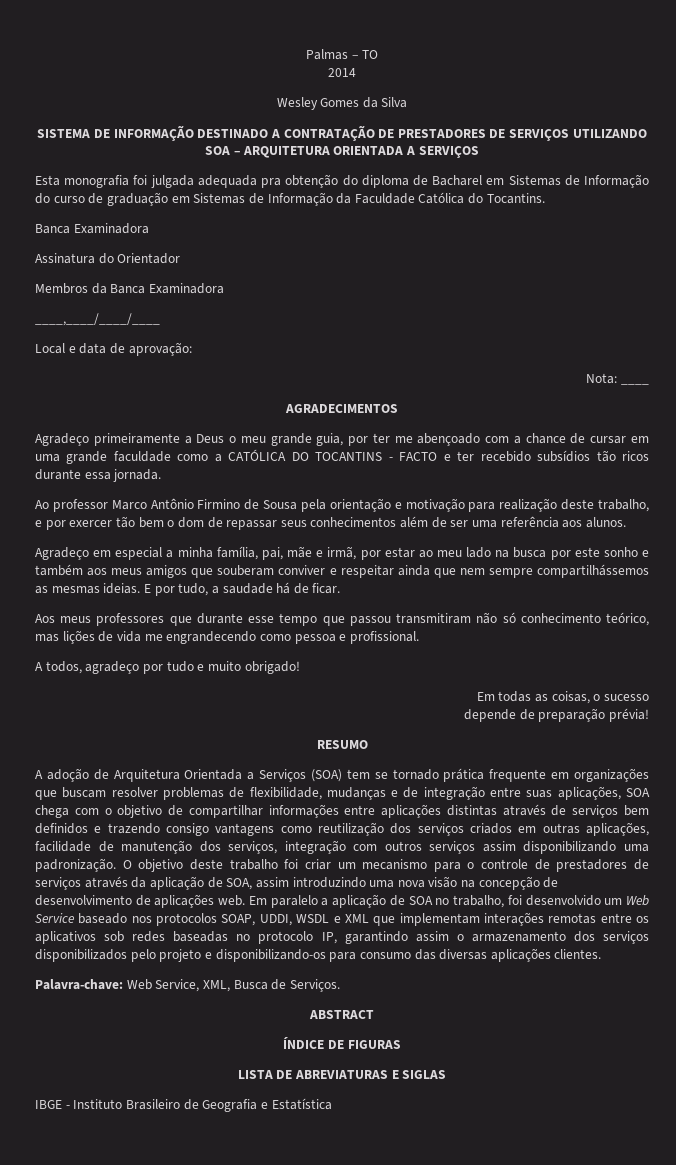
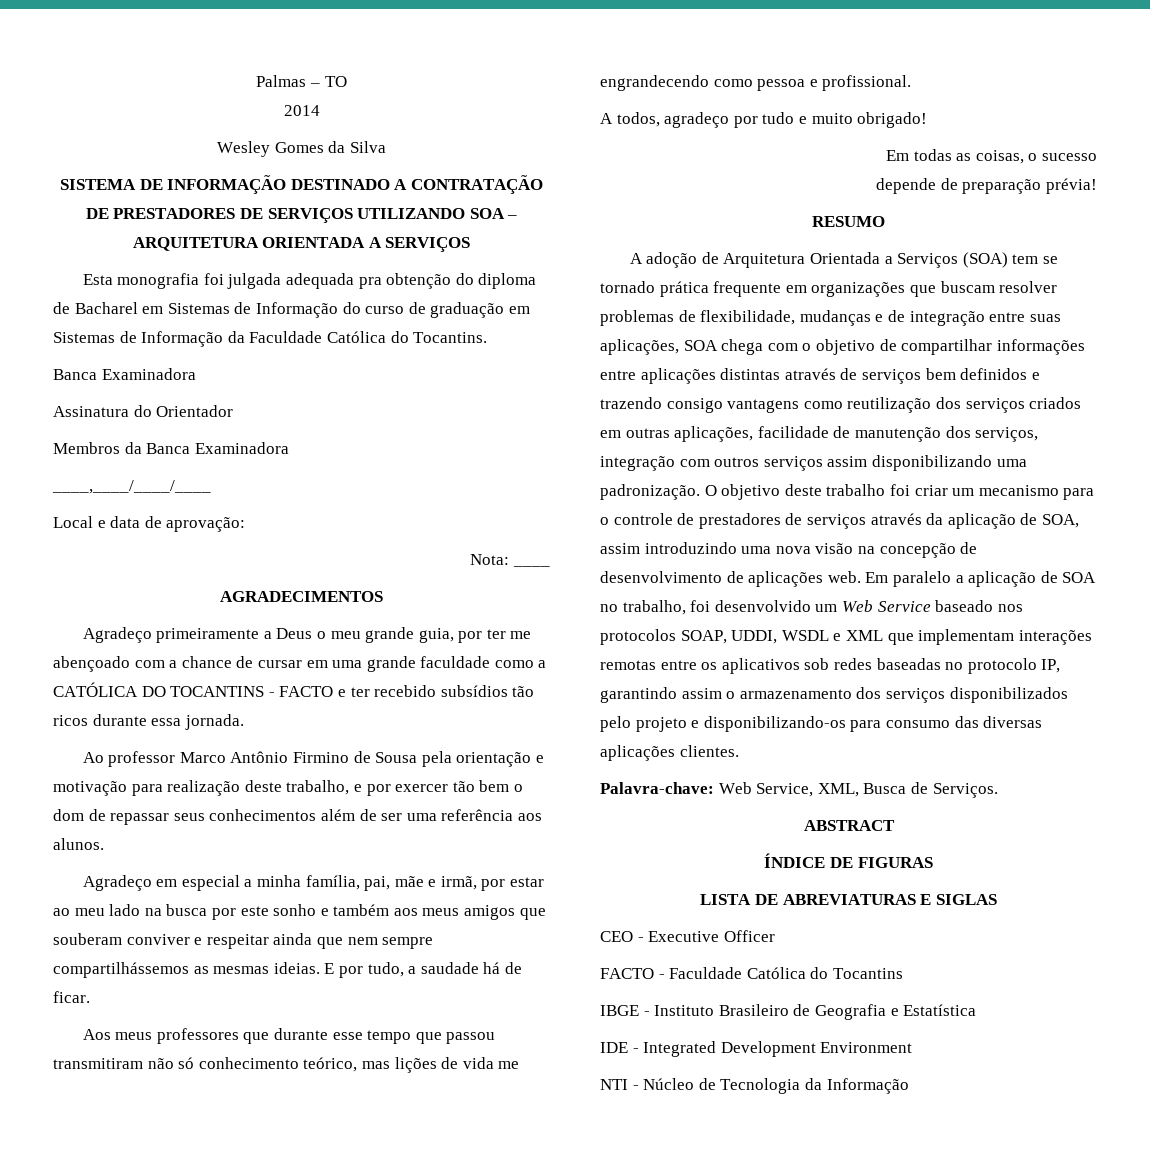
(447, 1074) none -> [600,930,775,942] [600,967,903,979] // CEO - Executive Officer // FACTO - Faculdade Católica do Tocantins
(332, 1104) none -> [600,1041,913,1057] [600,1078,909,1094] // IDE - Integrated Development Environment // NTI - Núcleo de Tecnologia da Informação

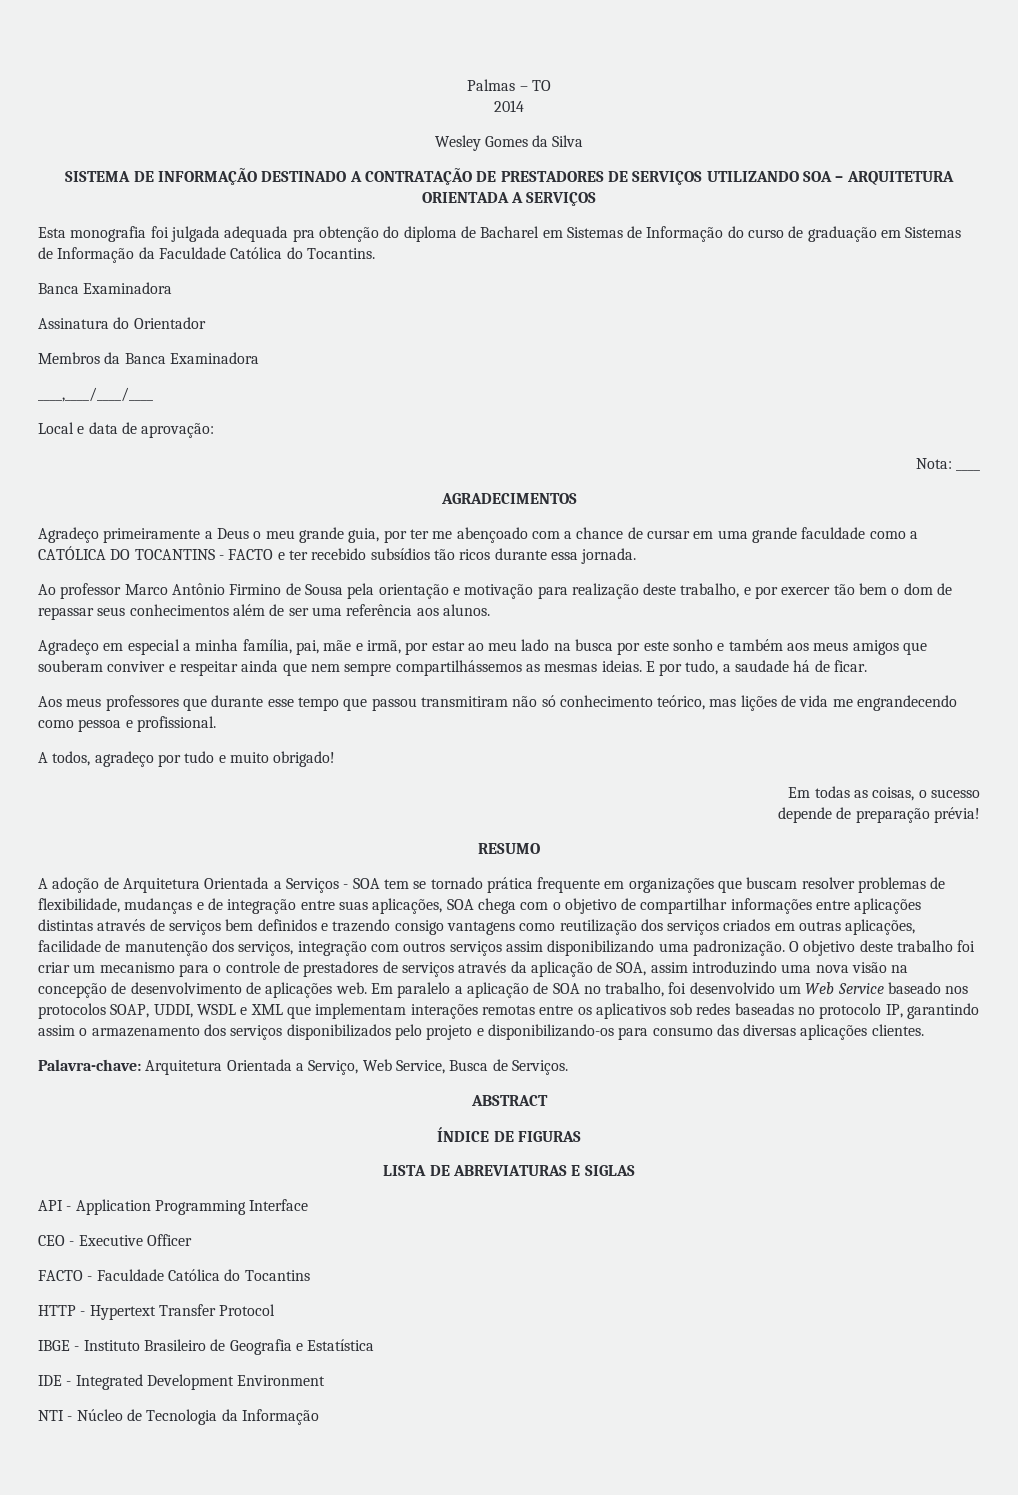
[962,252,1008,268] (SOA) -> [343,878,380,889] - SOA
(714, 788) none -> [145,1059,359,1075] Arquitetura Orientada a Serviço,
[817,783,859,797] XML, -> (445, 1067) none
(997, 899) none -> [38,1199,309,1215] // API - Application Programming Interface
(903, 973) none -> [38,1304,276,1320] // HTTP - Hypertext Transfer Protocol

